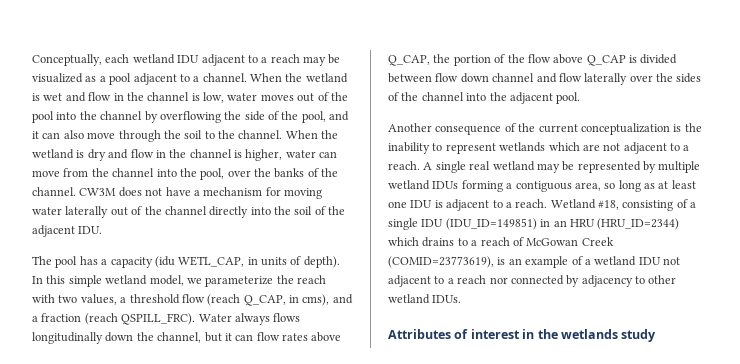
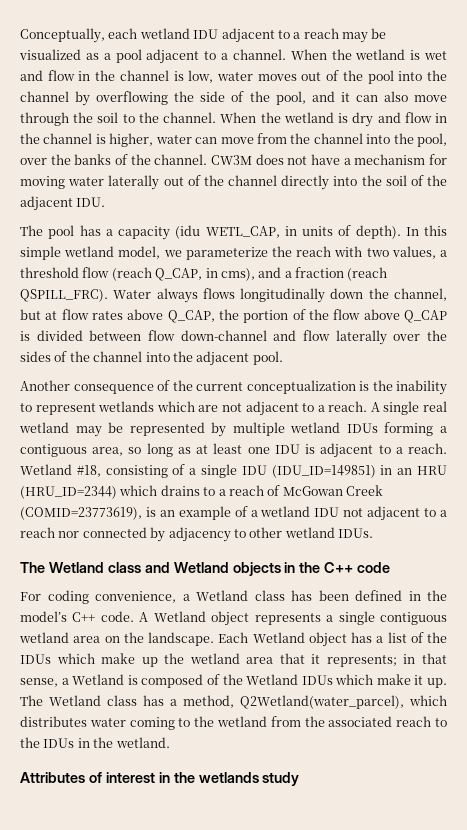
[224,333,254,341] it can -> [45,311,58,320] at
[460,73,535,83] down channel -> [180,330,267,341] down-channel
(462, 299) none -> [20,562,391,576] [20,590,447,604] [20,611,448,626] [19,632,447,647] [20,653,447,667] [20,674,447,688] [20,695,447,709] [20,716,448,730] [20,737,170,748] // The Wetland class and Wetland objects in the C++ code // For coding convenience, a Wetland class has been defined in the model’s C++ code. A Wetland object represents a single contiguous wetland area on the landscape. Each Wetland object has a list of the IDUs which make up the wetland area that it represents; in that sense, a Wetland is composed of the Wetland IDUs which make it up. The Wetland class has a method, Q2Wetland(water_parcel), which distributes water coming to the wetland from the associated reach to the IDUs in the wetland.

